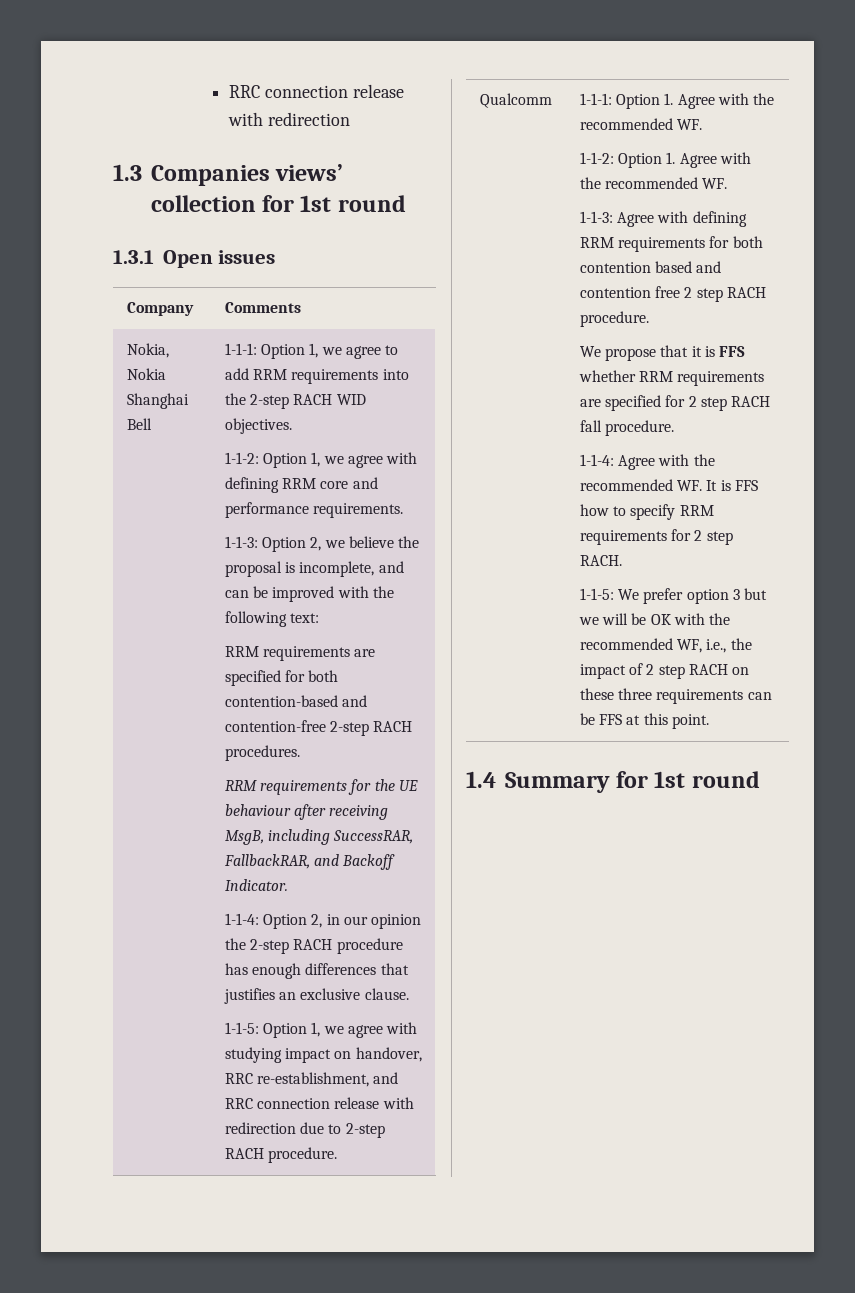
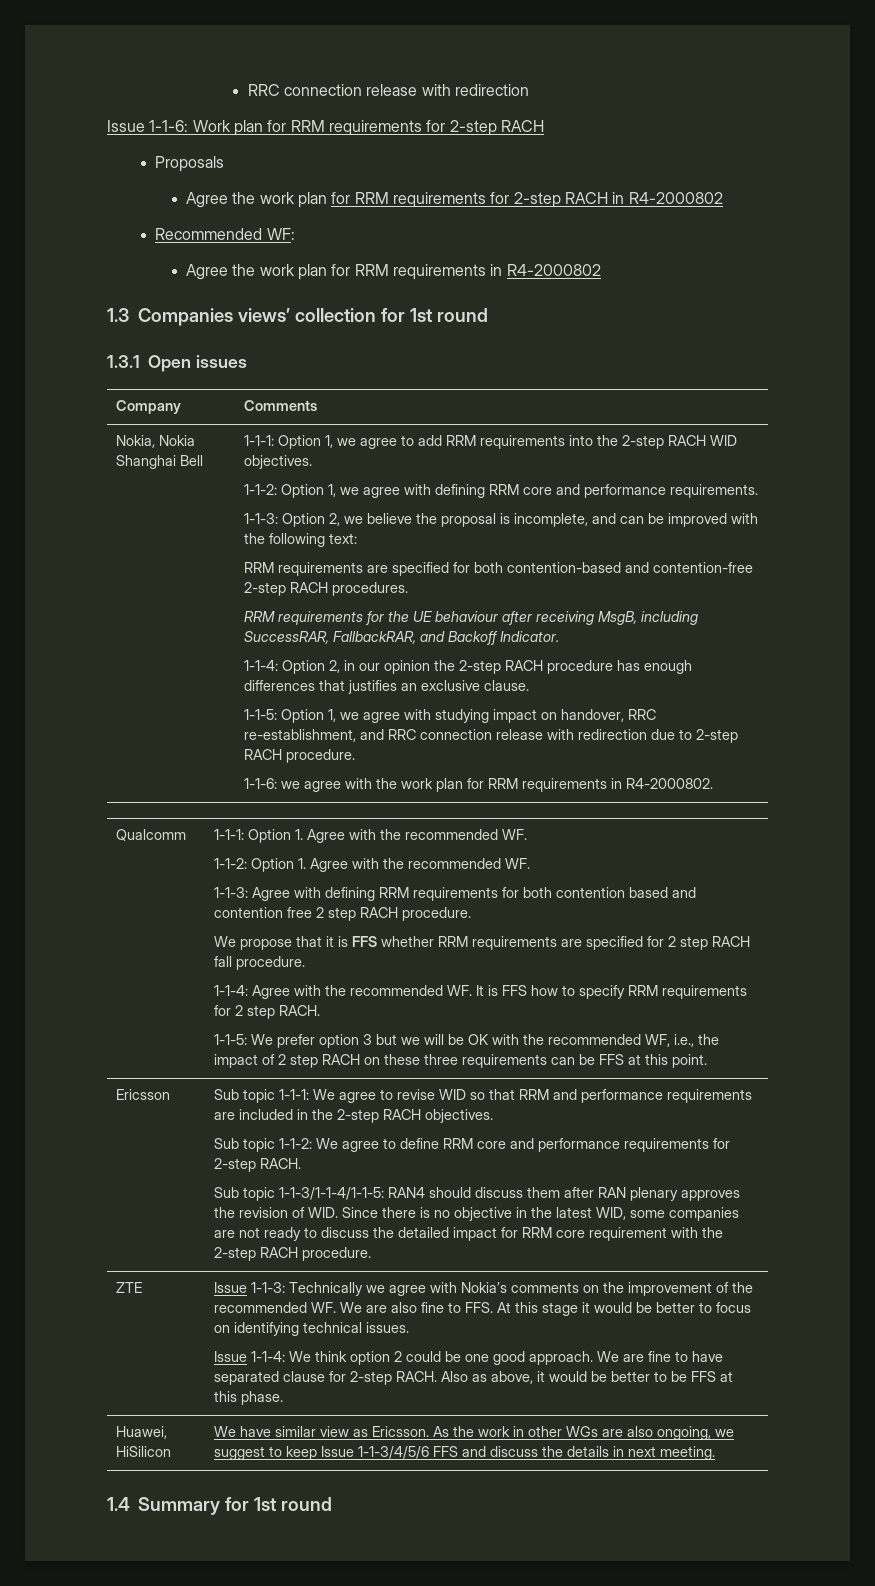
[229,84,404,98] [228,112,350,126] RRC connection release with redirection -> [247,84,529,96] [107,120,544,136] [155,156,225,172] [186,192,723,208] [155,228,295,240] [186,264,601,280] RRC connection release with redirection // Issue 1-1-6: Work plan for RRM requirements for 2-step RACH // Proposals // Agree the work plan for RRM requirements for 2-step RACH in R4-2000802 // Recommended WF: // Agree the work plan for RRM requirements in R4-2000802
(337, 1155) none -> [244,778,714,792] // 1-1-6: we agree with the work plan for RRM requirements in R4-2000802.
(709, 721) none -> [116,1089,171,1100] [214,1089,753,1103] [214,1109,494,1123] [214,1138,731,1152] [214,1158,302,1172] [214,1187,741,1201] [214,1207,740,1221] [214,1227,724,1241] [214,1247,372,1261] [116,1282,143,1293] [214,1282,754,1296] [214,1302,752,1316] [214,1322,410,1336] [214,1351,724,1365] [214,1371,734,1385] [214,1391,284,1405] [116,1426,168,1439] [116,1446,172,1457] [214,1426,735,1440] [214,1446,716,1460] // Ericsson | Sub topic 1-1-1: We agree to revise WID so that RRM and performance requirements are included in the 2-step RACH objectives. // Sub topic 1-1-2: We agree to define RRM core and performance requirements for 2-step RACH. // Sub topic 1-1-3/1-1-4/1-1-5: RAN4 should discuss them after RAN plenary approves the revision of WID. Since there is no objective in the latest WID, some companies are not ready to discuss the detailed impact for RRM core requirement with the 2-step RACH procedure. // ZTE | Issue 1-1-3: Technically we agree with Nokia’s comments on the improvement of the recommended WF. We are also fine to FFS. At this stage it would be better to focus on identifying technical issues. // Issue 1-1-4: We think option 2 could be one good approach. We are fine to have separated clause for 2-step RACH. Also as above, it would be better to be FFS at this phase. // Huawei, HiSilicon | We have similar view as Ericsson. As the work in other WGs are also ongoing, we suggest to keep Issue 1-1-3/4/5/6 FFS and discuss the details in next meeting.

